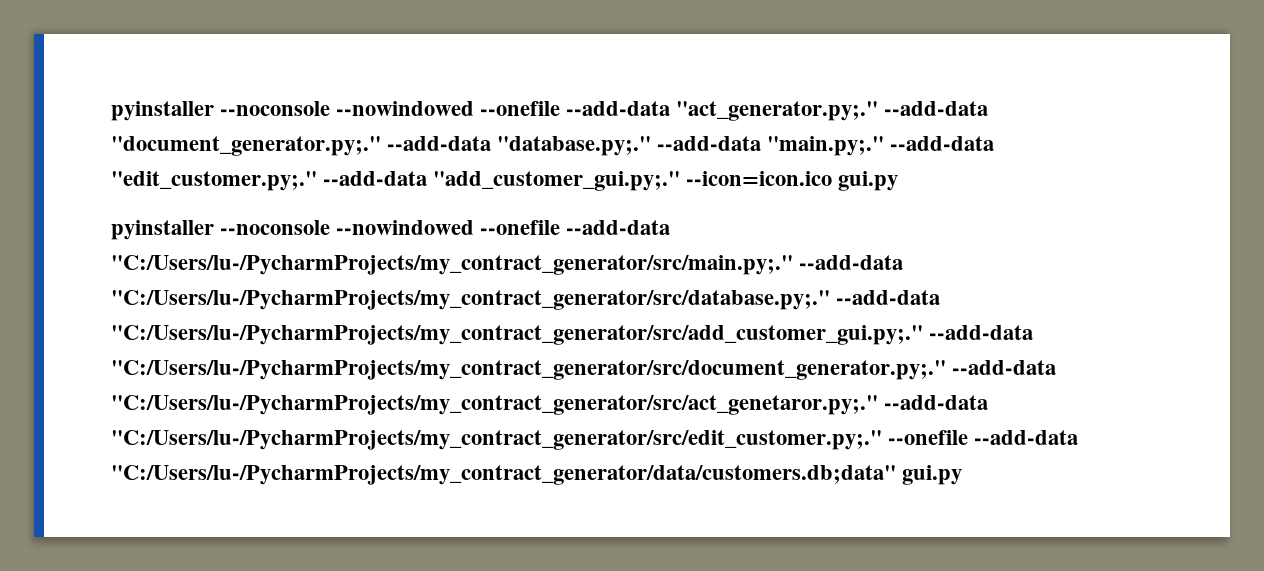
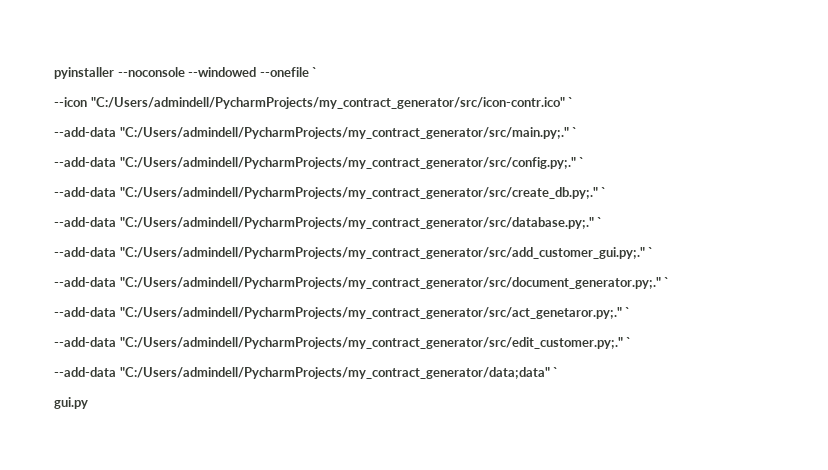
[111,101,989,121] [111,136,995,156] [111,171,899,191] [111,220,671,240] [111,255,904,275] [111,290,941,310] [111,325,1034,345] [111,360,1057,380] [111,395,989,415] [111,430,1079,450] [111,465,896,485] pyinstaller --noconsole --nowindowed --onefile --add-data "act_generator.py;." --add-data "document_generator.py;." --add-data "database.py;." --add-data "main.py;." --add-data "edit_customer.py;." --add-data "add_customer_gui.py;." --icon=icon.ico gui.py // pyinstaller --noconsole --nowindowed --onefile --add-data "C:/Users/lu-/PycharmProjects/my_contract_generator/src/main.py;." --add-data "C:/Users/lu-/PycharmProjects/my_contract_generator/src/database.py;." --add-data "C:/Users/lu-/PycharmProjects/my_contract_generator/src/add_customer_gui.py;." --add-data "C:/Users/lu-/PycharmProjects/my_contract_generator/src/document_generator.py;." --add-data "C:/Users/lu-/PycharmProjects/my_contract_generator/src/act_genetaror.py;." --add-data "C:/Users/lu-/PycharmProjects/my_contract_generator/src/edit_customer.py;." --onefile --add-data "C:/Users/lu-/PycharmProjects/my_contract_generator/data/customers.db;data" -> [54,67,318,79] [54,97,574,109] [54,127,578,139] [54,157,585,169] [54,187,607,199] [54,217,603,229] [54,247,654,259] [54,277,670,289] [54,307,631,319] [54,337,632,349] [54,367,559,379] pyinstaller --noconsole --windowed --onefile ` // --icon "C:/Users/admindell/PycharmProjects/my_contract_generator/src/icon-contr.ico" ` // --add-data "C:/Users/admindell/PycharmProjects/my_contract_generator/src/main.py;." ` // --add-data "C:/Users/admindell/PycharmProjects/my_contract_generator/src/config.py;." ` // --add-data "C:/Users/admindell/PycharmProjects/my_contract_generator/src/create_db.py;." ` // --add-data "C:/Users/admindell/PycharmProjects/my_contract_generator/src/database.py;." ` // --add-data "C:/Users/admindell/PycharmProjects/my_contract_generator/src/add_customer_gui.py;." ` // --add-data "C:/Users/admindell/PycharmProjects/my_contract_generator/src/document_generator.py;." ` // --add-data "C:/Users/admindell/PycharmProjects/my_contract_generator/src/act_genetaror.py;." ` // --add-data "C:/Users/admindell/PycharmProjects/my_contract_generator/src/edit_customer.py;." ` // --add-data "C:/Users/admindell/PycharmProjects/my_contract_generator/data;data" ` //

